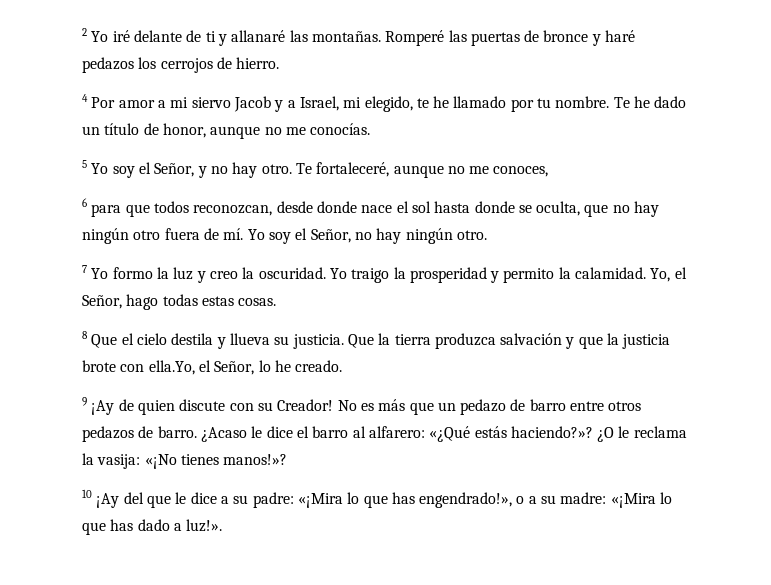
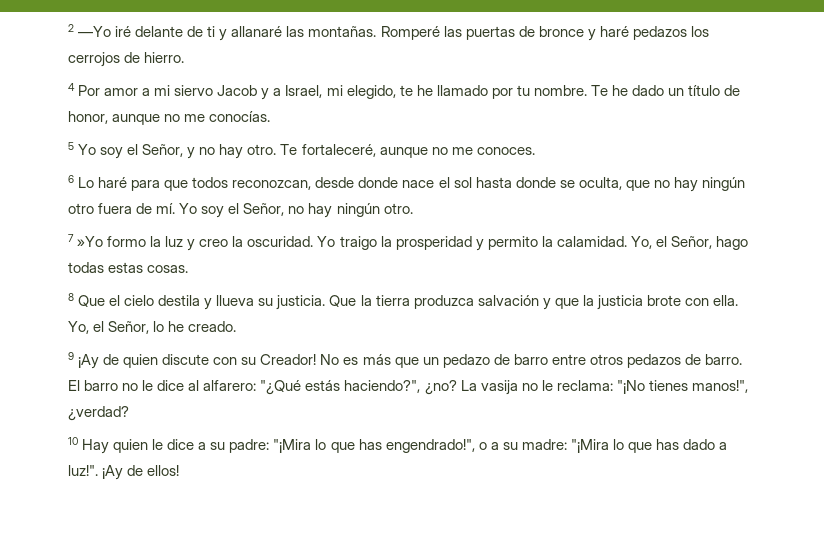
[91,31,109,42] Yo -> [78,26,112,37] —Yo
[493,166,549,177] conoces, -> [476,147,535,155] conoces.
(87, 202) none -> [78,177,128,188] Lo haré
[91,268,109,279] Yo -> [77,236,104,247] »Yo
[148,360,195,375] ella.Yo, -> [712,295,738,306] [68,321,89,334] ella. Yo,
[200,426,687,442] [82,453,288,469] [82,489,171,508] ¿Acaso le dice el barro al alfarero: «¿Qué estás haciendo?»? ¿O le reclama la vasija: «¡No tienes manos!»? // 10 ¡Ay del que -> [68,380,748,395] [68,406,129,421] [68,437,149,454] El barro no le dice al alfarero: "¿Qué estás haciendo?", ¿no? La vasija no le reclama: "¡No tienes manos!", ¿verdad? // 10 Hay quien
[297,492,513,508] «¡Mira lo que has engendrado!», -> [273,439,475,453] "¡Mira lo que has engendrado!",
[610,493,656,508] «¡Mira -> [570,439,609,453] "¡Mira
[186,519,223,532] luz!». -> [68,465,180,480] luz!". ¡Ay de ellos!

